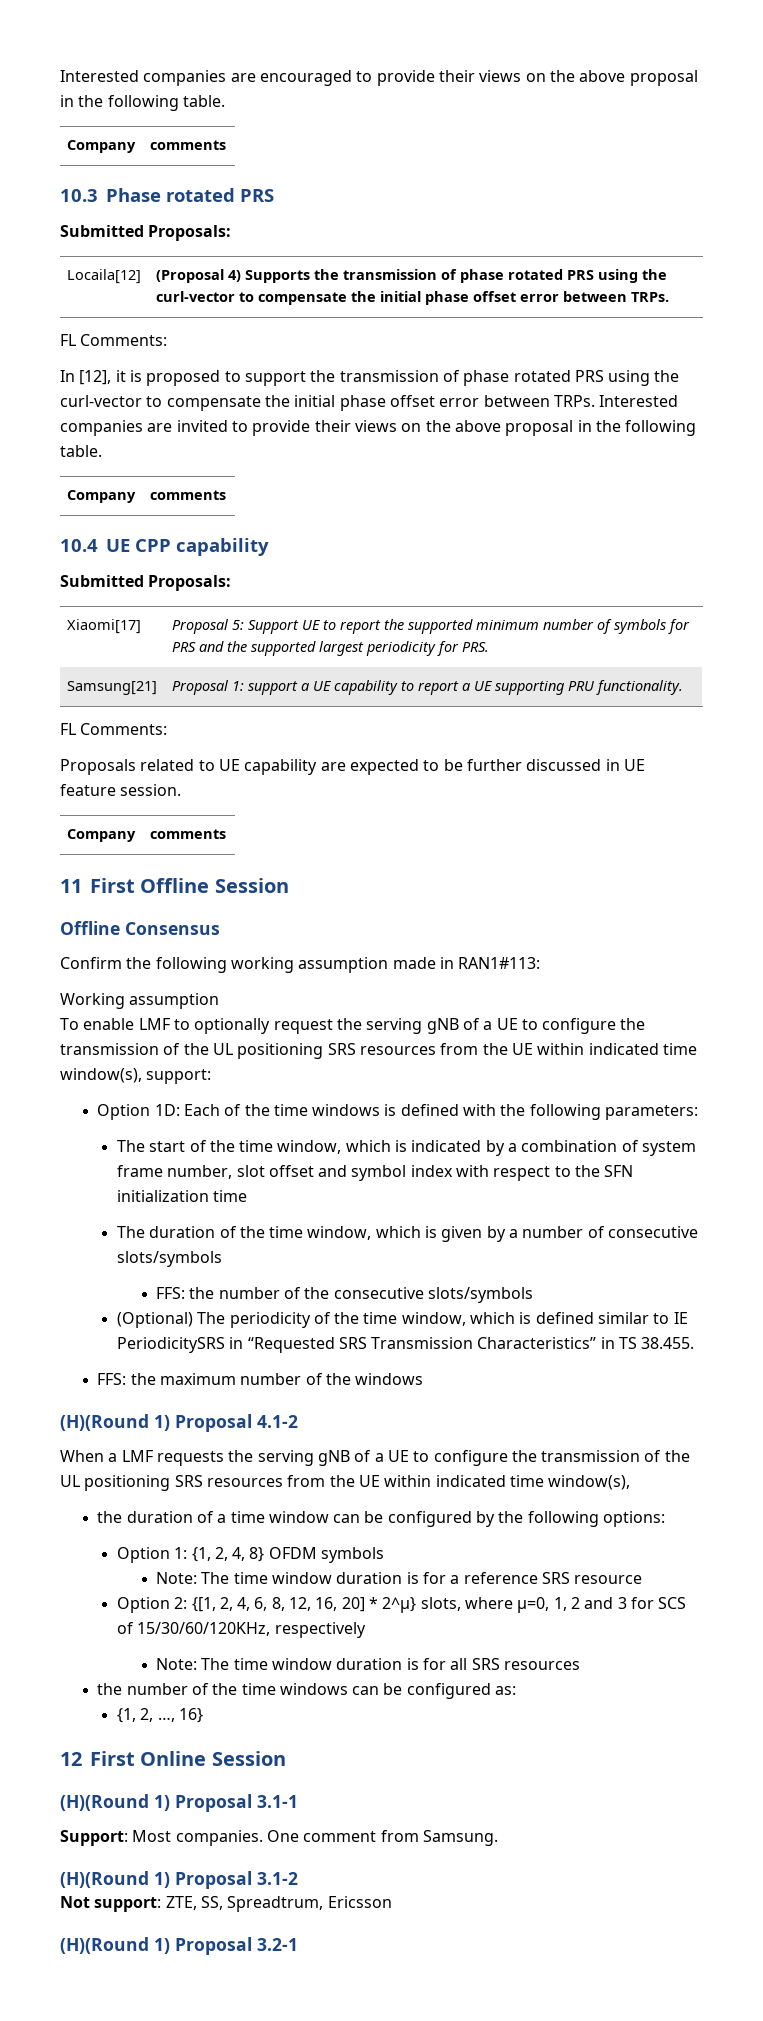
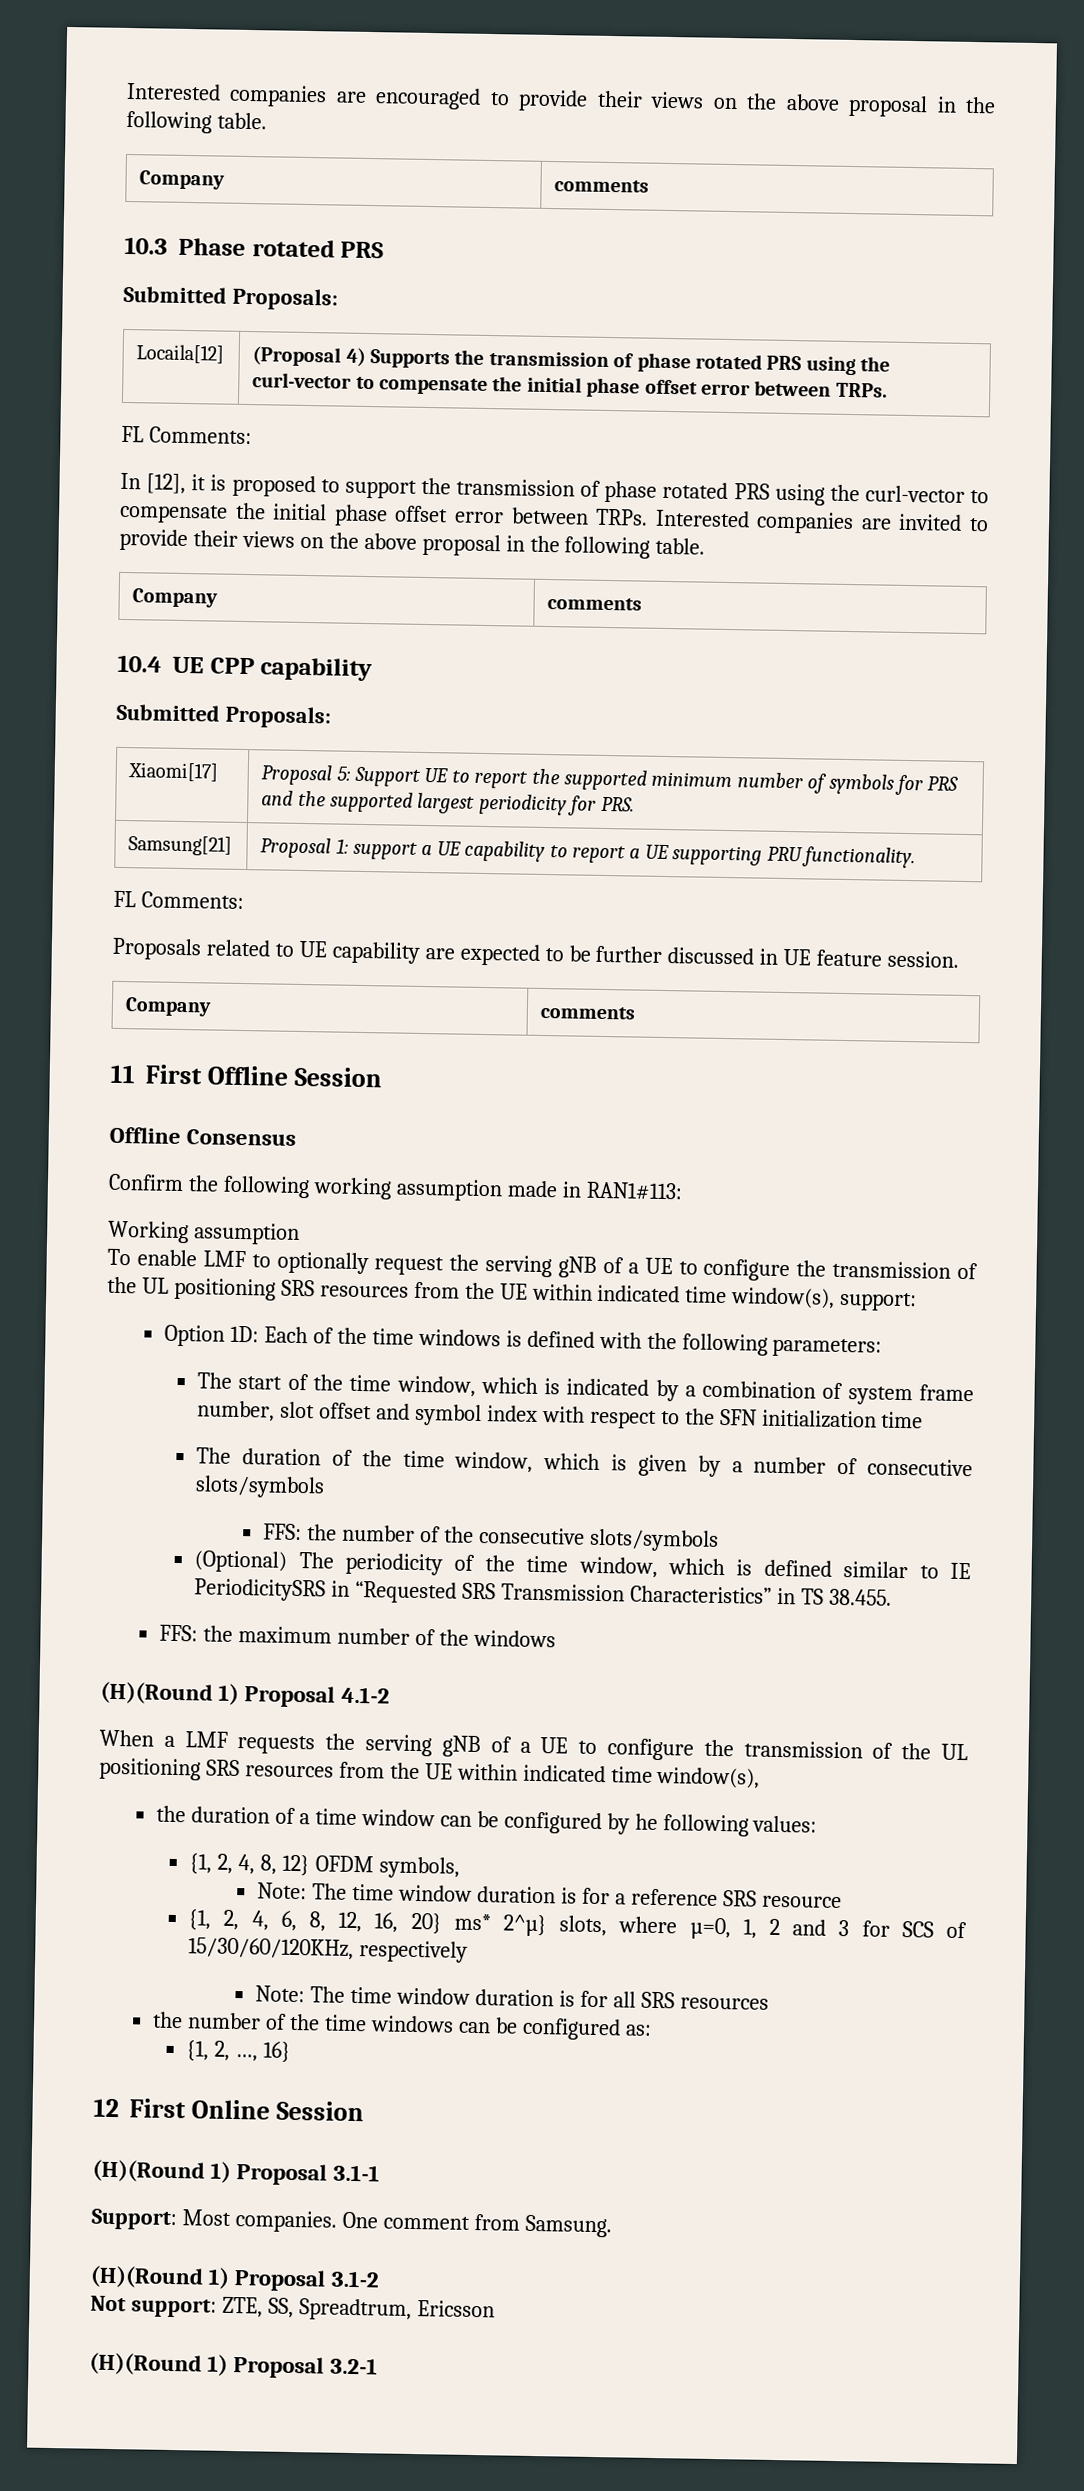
[498,1511,666,1527] [116,1547,385,1563] the following options: // Option 1: {1, 2, 4, 8} OFDM symbols -> [634,1813,818,1837] [189,1853,460,1879] he following values: // {1, 2, 4, 8, 12} OFDM symbols,
[116,1597,216,1613] Option 2: {[1, -> [188,1909,212,1931] {1,
[341,1597,379,1612] 20] * -> [410,1912,491,1935] 20} ms*

